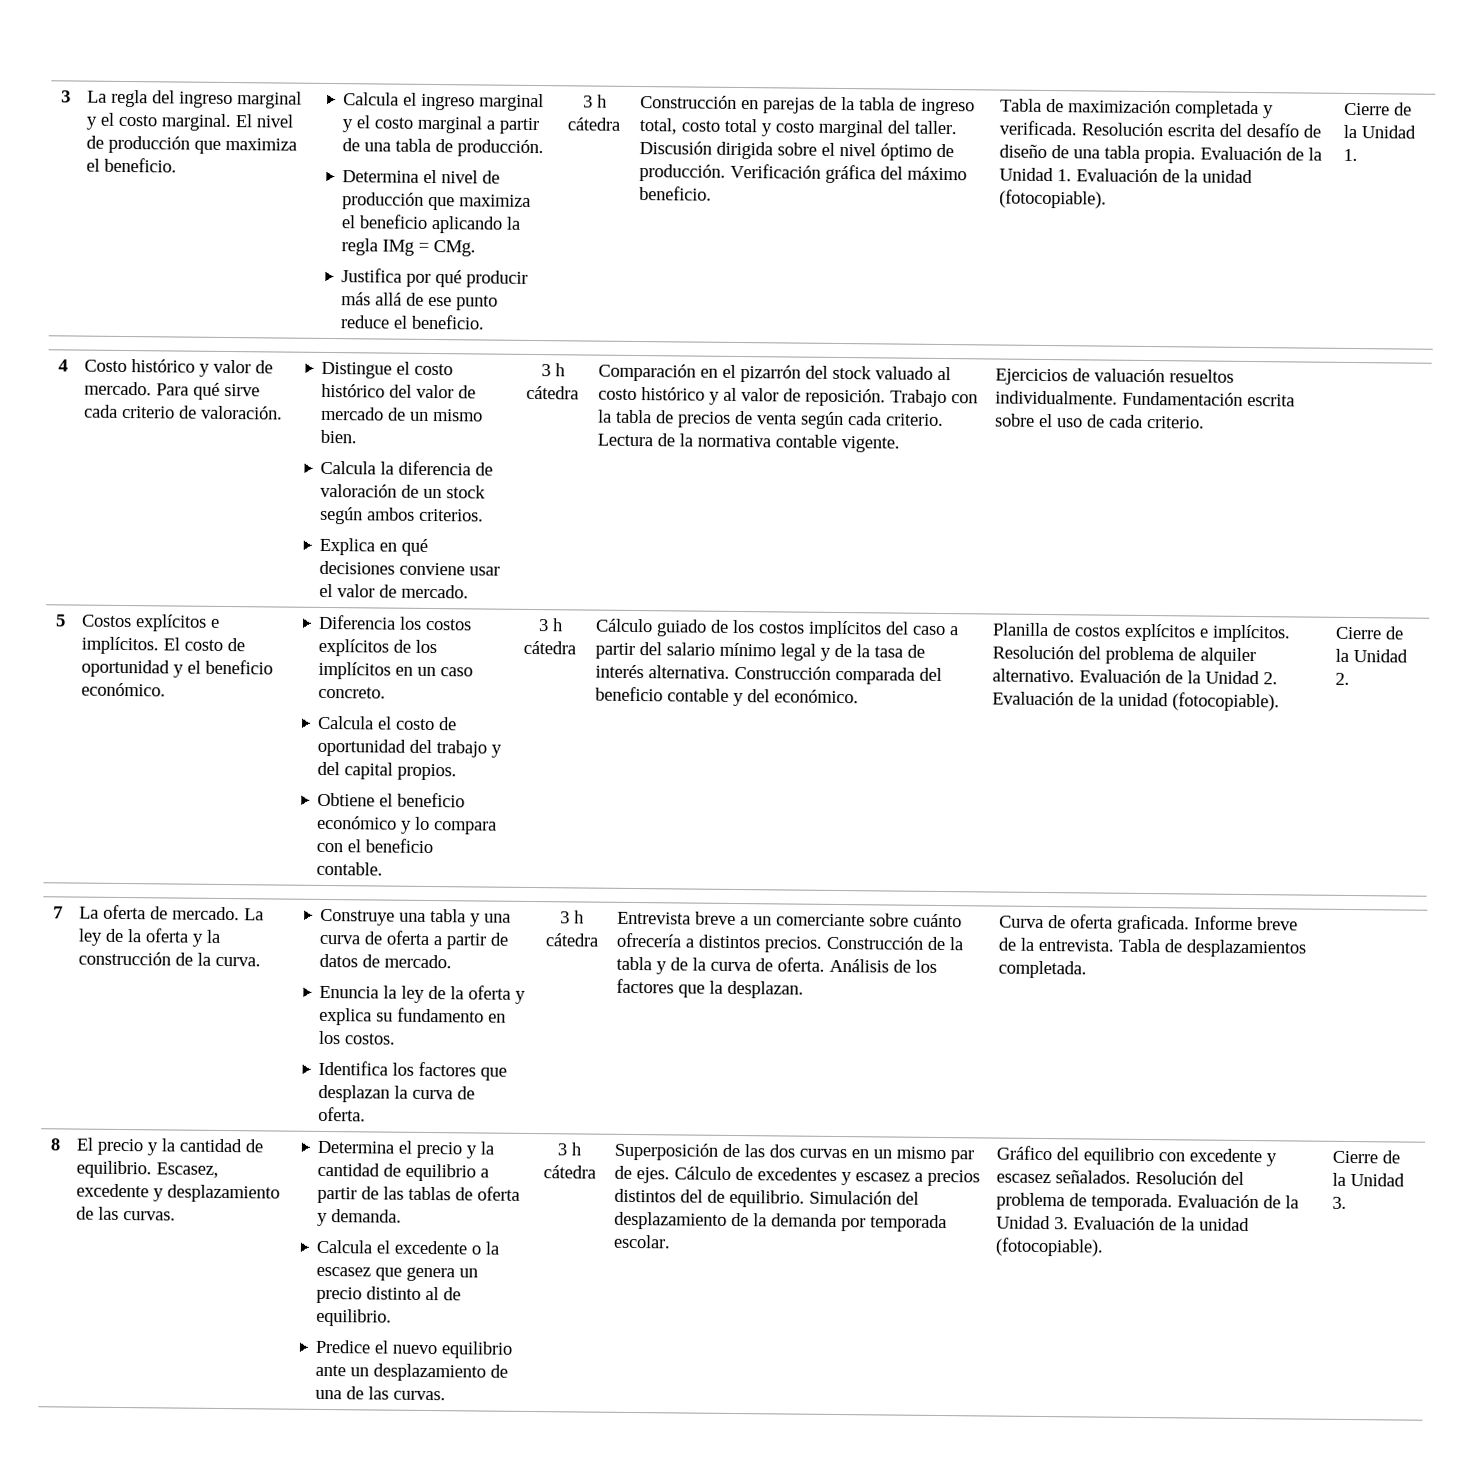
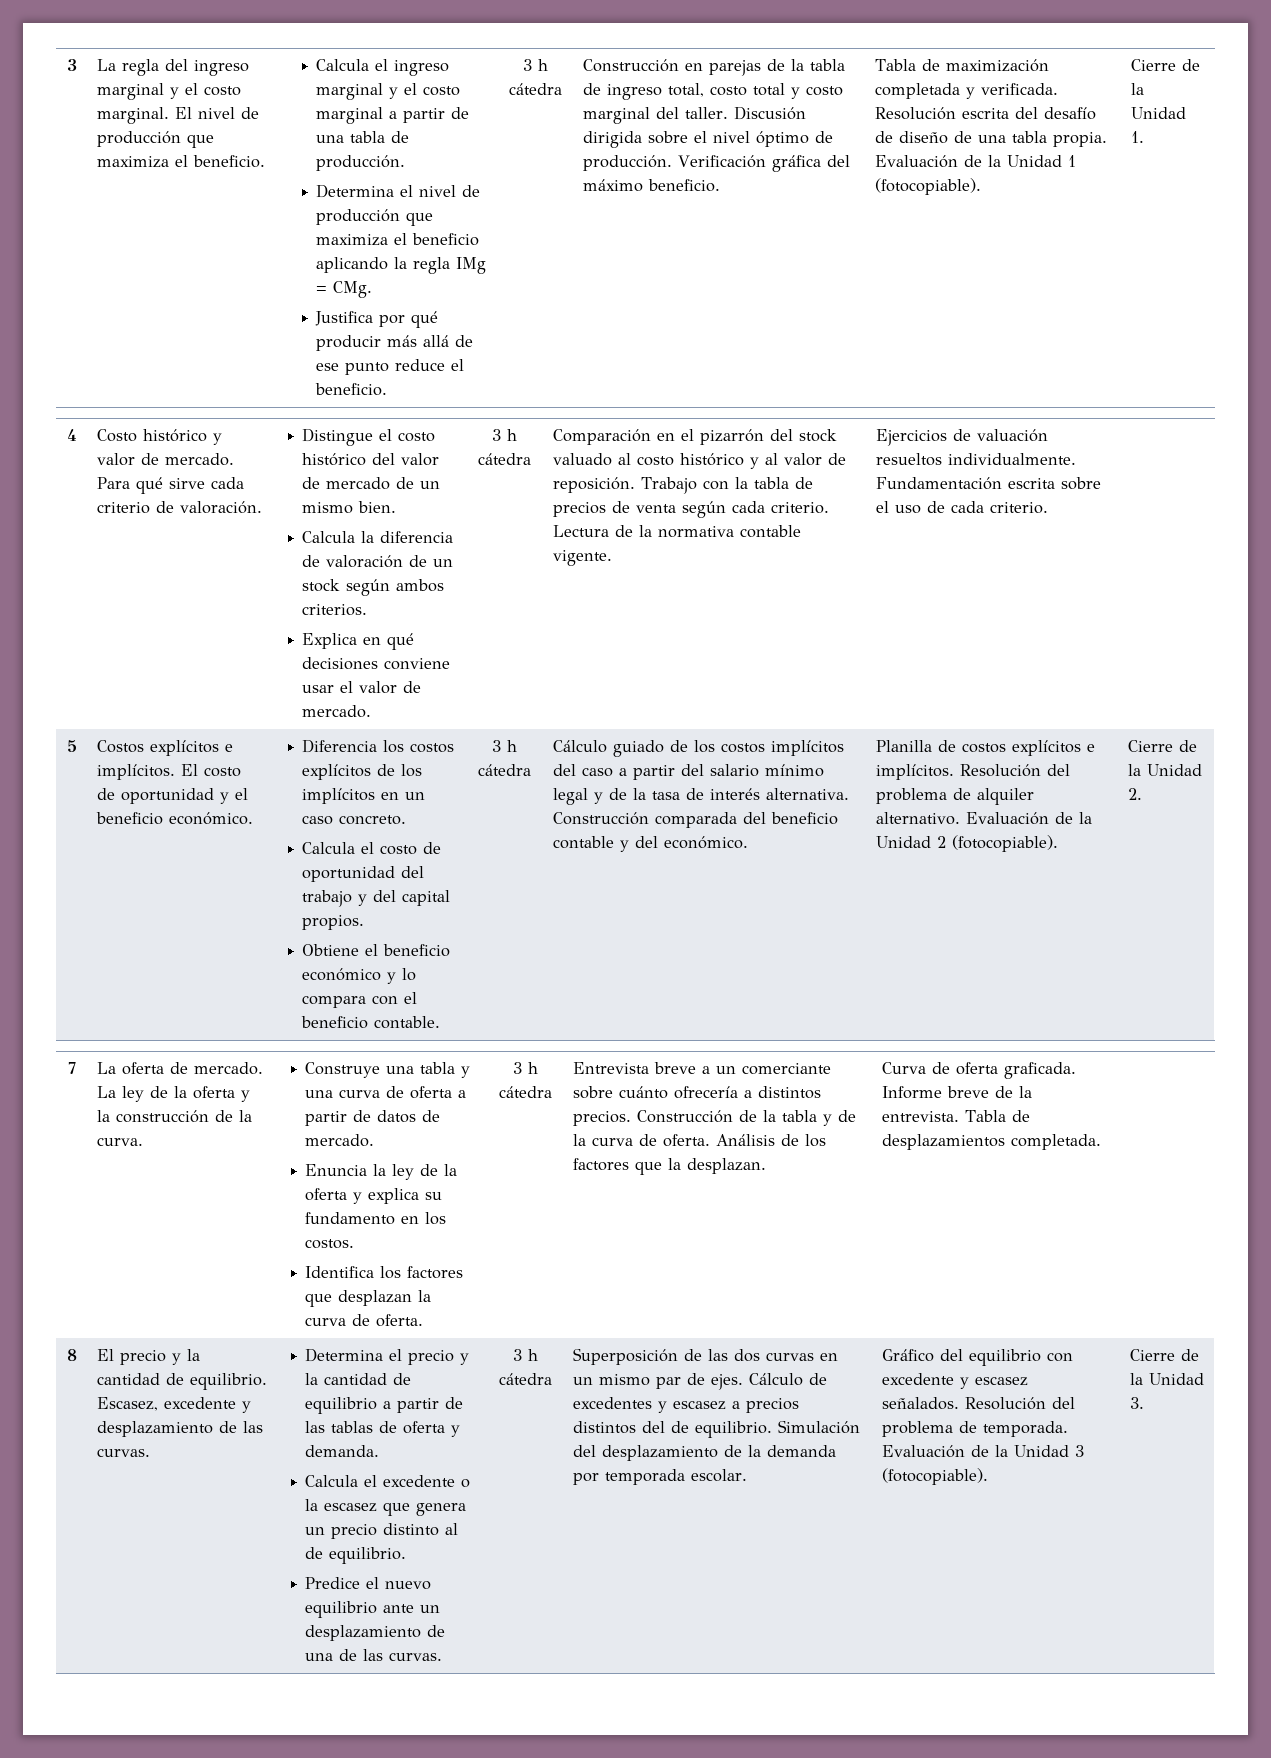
[1056,168,1253,184] 1. Evaluación de la unidad -> [1068,155,1077,167] 1
[1262,672,1278,685] [991,691,1169,707] 2. Evaluación de la unidad -> [937,836,947,848] 2
[1053,1216,1250,1232] 3. Evaluación de la unidad -> [1075,1445,1085,1457] 3

